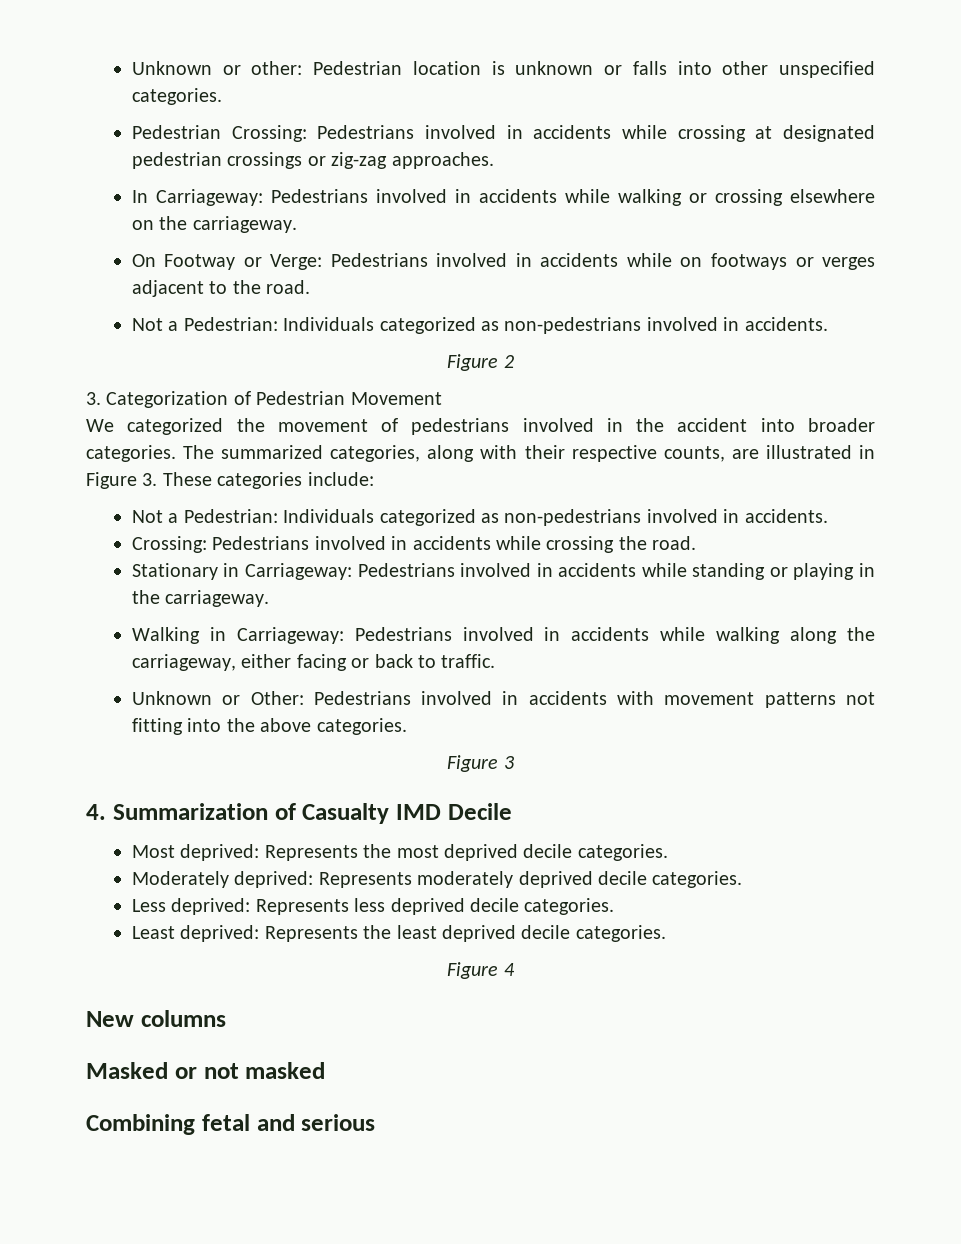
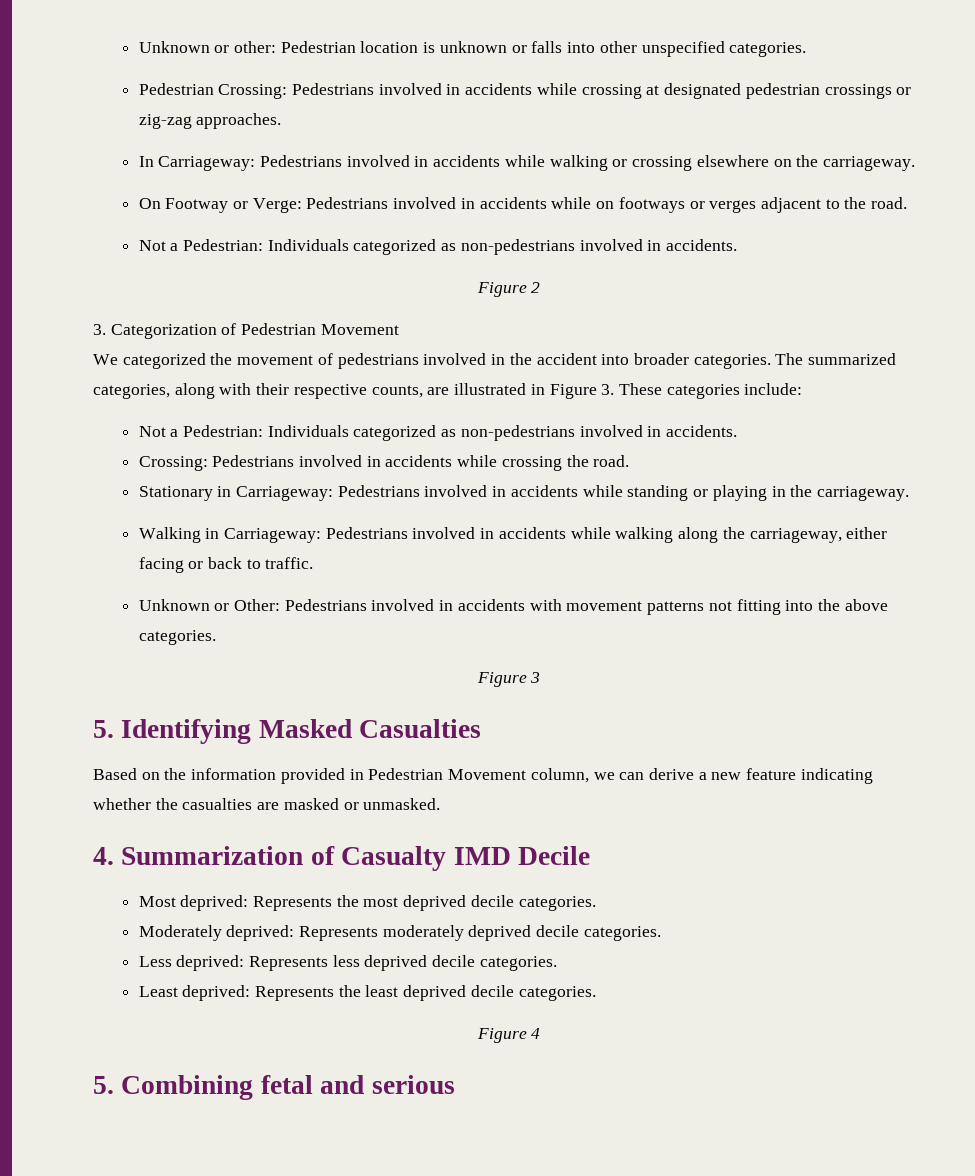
(514, 762) none -> [93,719,482,744] [93,768,873,784] [93,798,441,810] // 5. Identifying Masked Casualties // Based on the information provided in Pedestrian Movement column, we can derive a new feature indicating whether the casualties are masked or unmasked.
[86,1010,226,1027] [86,1062,326,1079] New columns // Masked or not masked // -> [93,1076,114,1094] 5.

